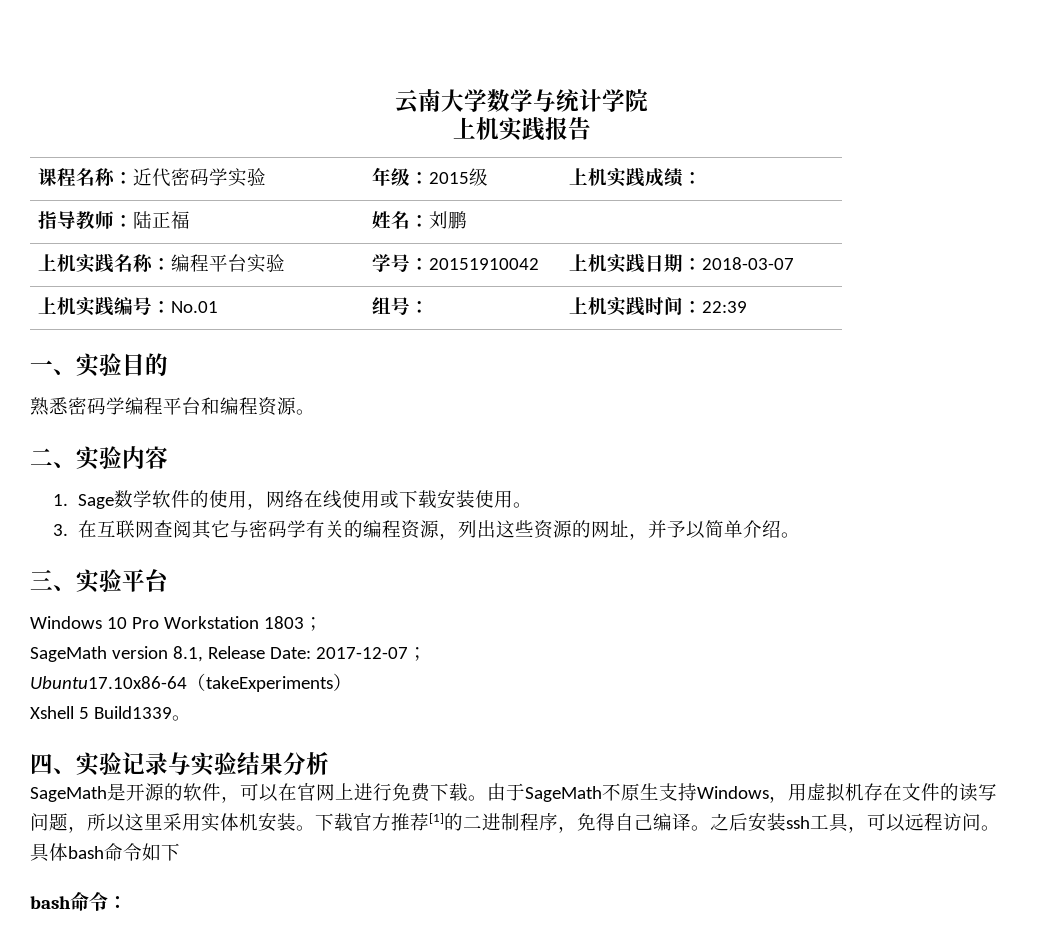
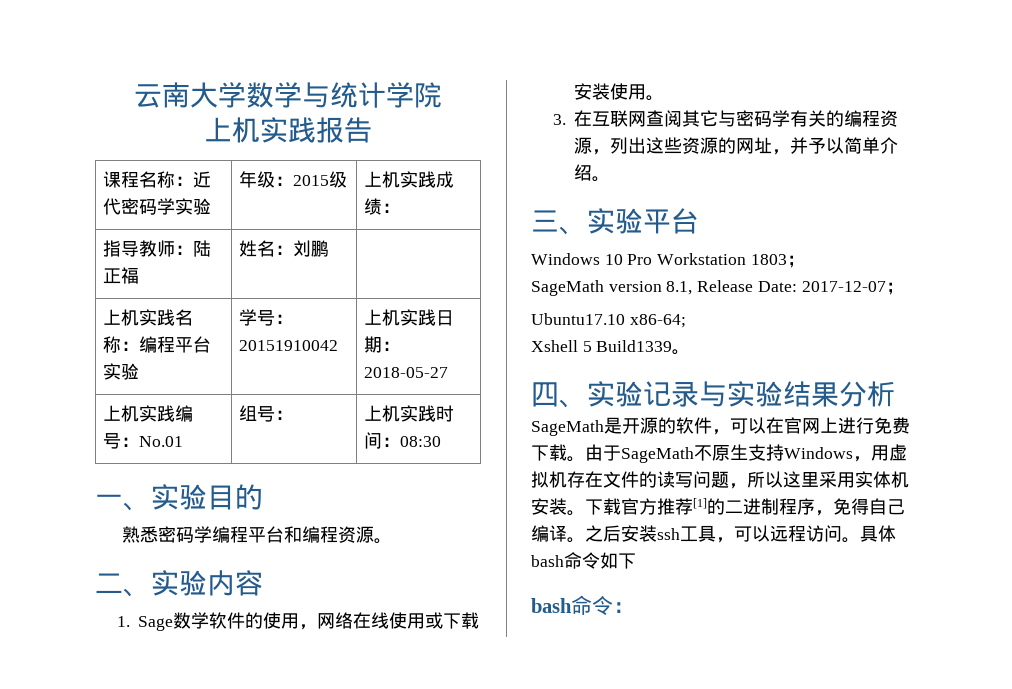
[701,257,794,270] 2018-03-07 -> [363,367,448,378] 2018-05-27
[701,301,747,313] 22:39 -> [399,436,441,447] 08:30
[30,673,352,692] Ubuntu17.10x86-64（takeExperiments） -> [531,313,686,328] Ubuntu17.10 x86-64;

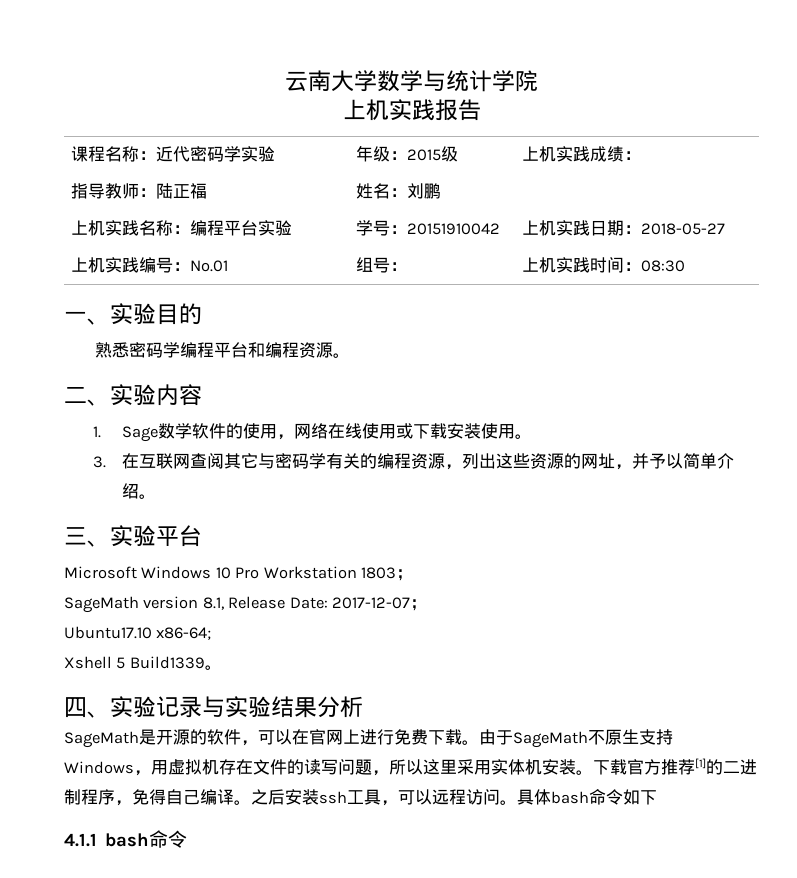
(699, 221) none -> [64,566,137,579] Microsoft
[531,595,634,616] bash命令： -> [64,830,188,848] 4.1.1 bash命令

